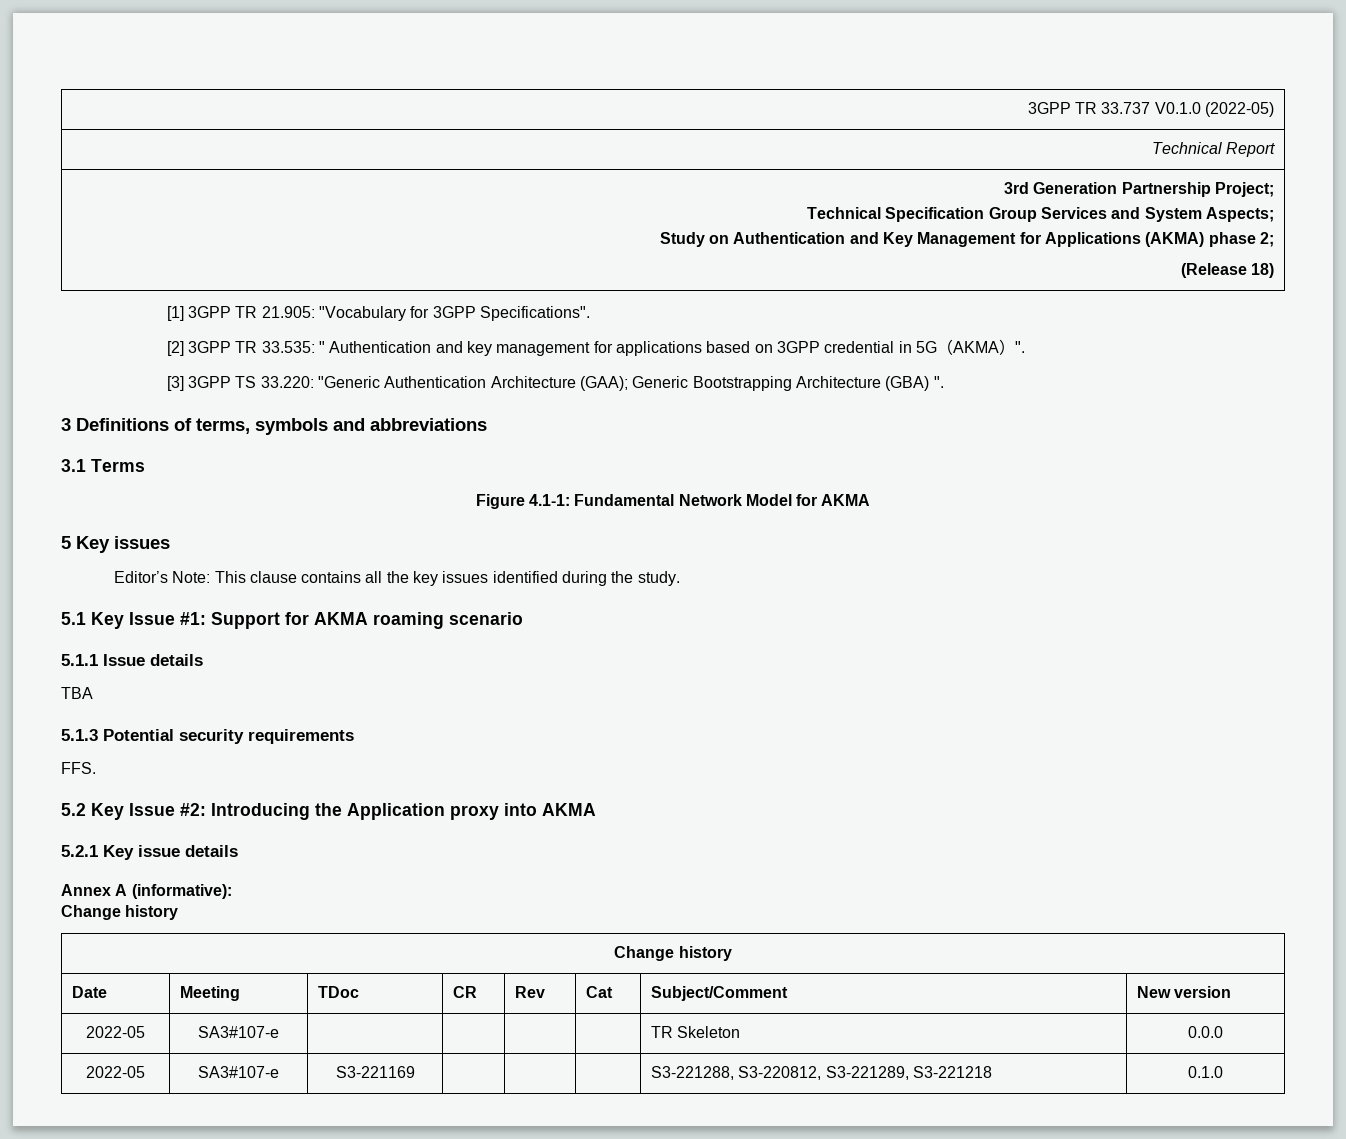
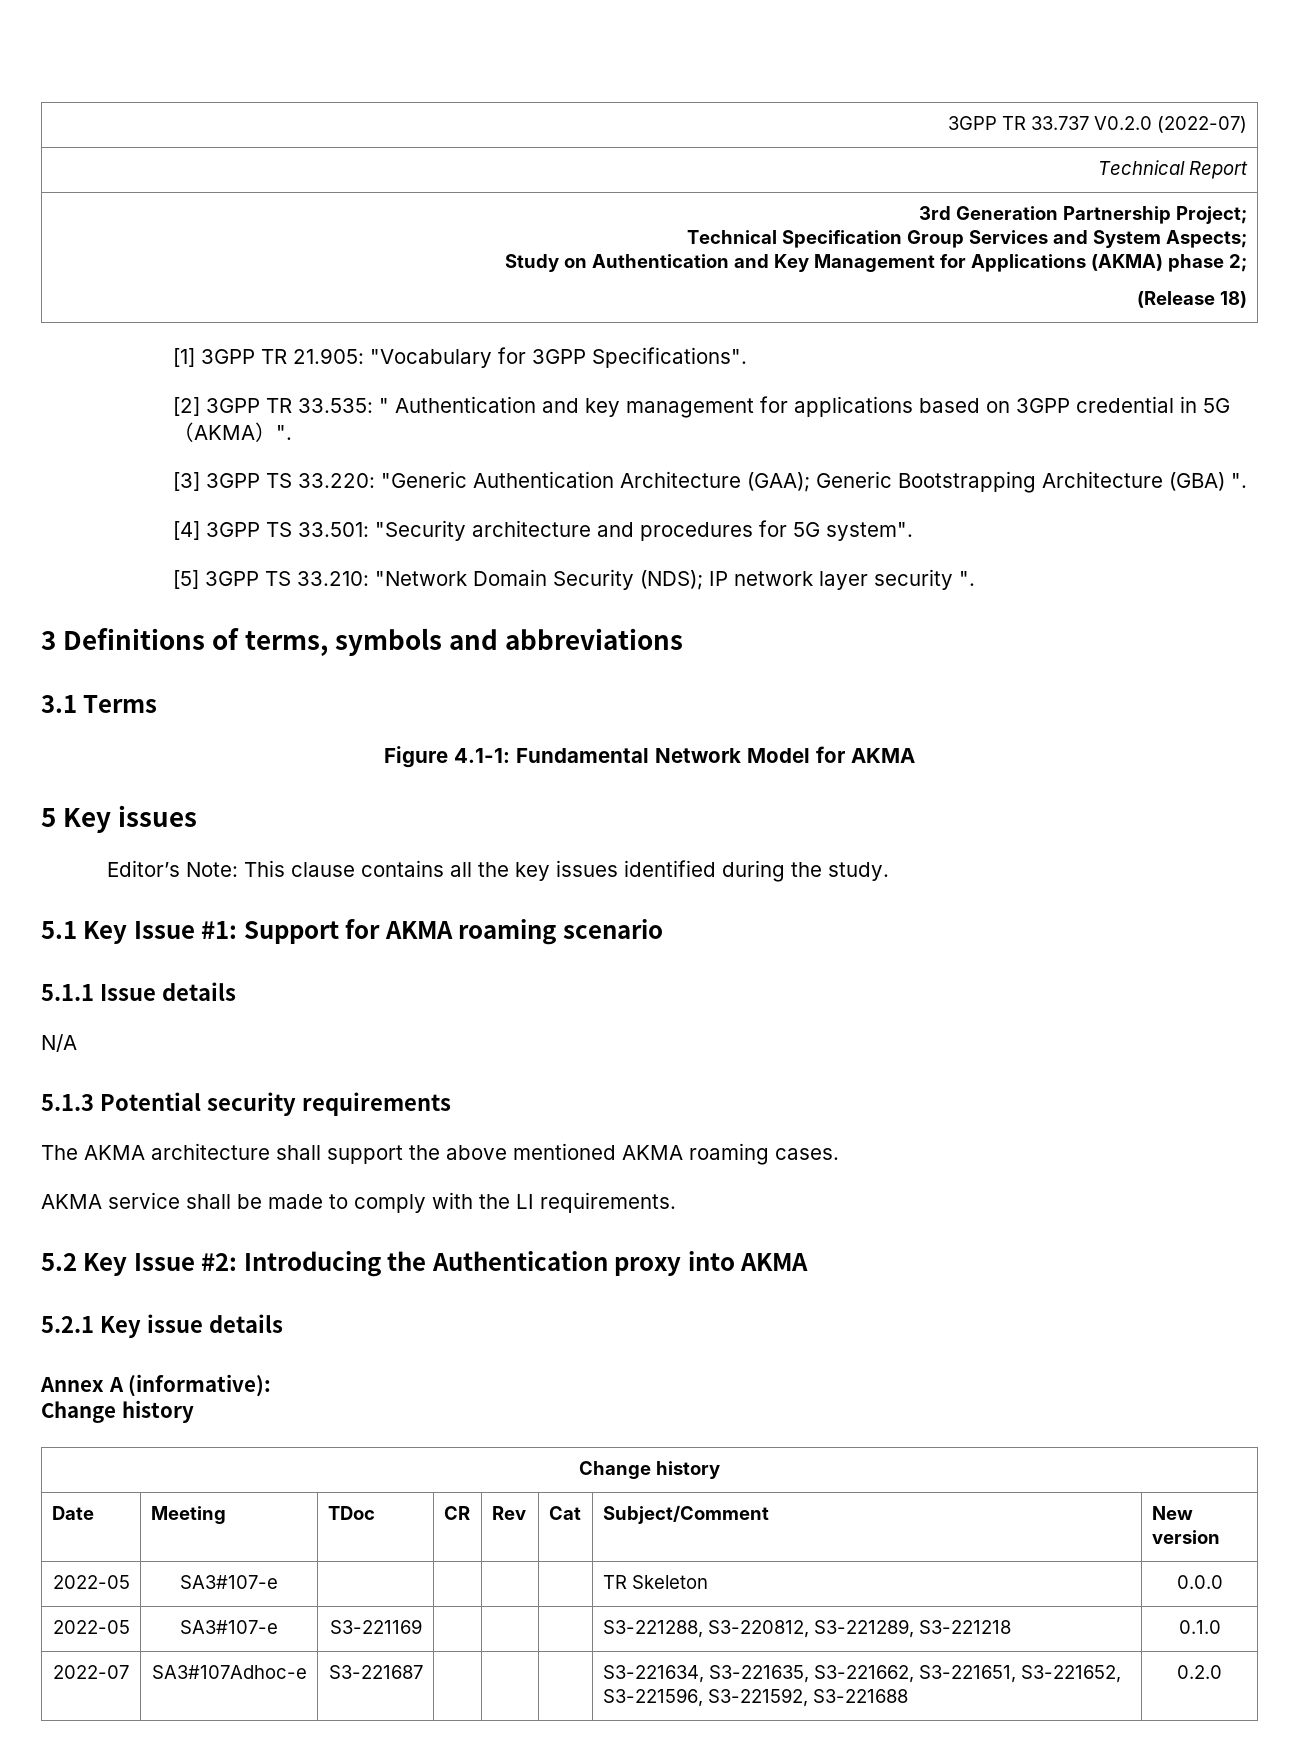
[1154,102,1274,117] V0.1.0 (2022-05) -> [1094,116,1248,133] V0.2.0 (2022-07)
(944, 382) none -> [173,520,914,541] [173,569,976,590] // [4] 3GPP TS 33.501: "Security architecture and procedures for 5G system". // [5] 3GPP TS 33.210: "Network Domain Security (NDS); IP network layer security ".
[61,687,93,699] TBA -> [41,1034,77,1052] N/A
[61,762,96,774] FFS. -> [41,1143,839,1165] [41,1192,676,1213] The AKMA architecture shall support the above mentioned AKMA roaming cases. // AKMA service shall be made to comply with the LI requirements.
[347,803,445,820] Application -> [431,1251,608,1271] Authentication
(1223, 1072) none -> [53,1665,129,1679] [151,1665,307,1679] [328,1665,423,1679] [602,1665,1121,1683] [602,1688,908,1707] [1177,1665,1222,1679] // 2022-07 | SA3#107Adhoc-e | S3-221687 | | | | S3-221634, S3-221635, S3-221662, S3-221651, S3-221652, S3-221596, S3-221592, S3-221688 | 0.2.0

